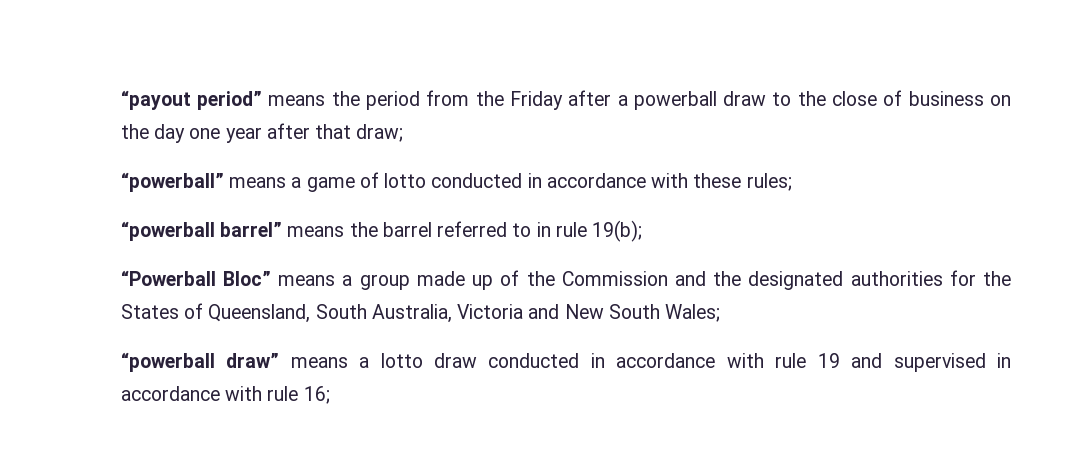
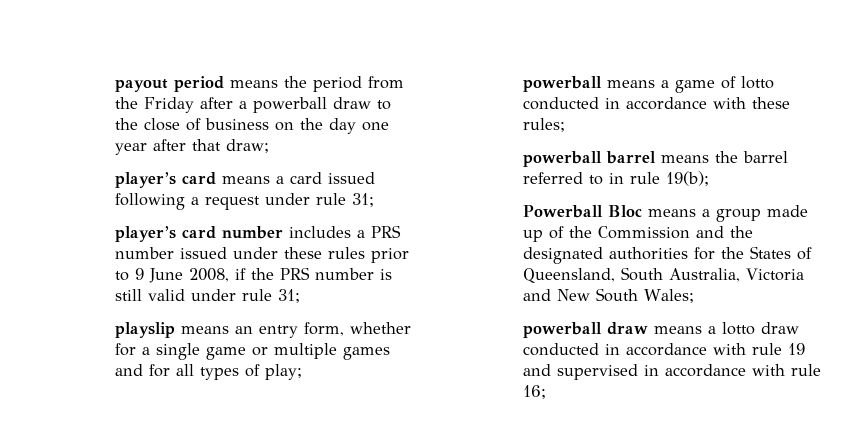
[120,90,263,110] “payout period” -> [115,76,225,92] payout period
[120,172,224,192] “powerball” -> [115,172,376,188] [115,193,375,210] [115,225,402,242] [115,247,410,263] [115,267,393,283] [115,289,301,303] [115,322,412,338] [115,343,391,360] [115,364,303,380] [523,76,603,92] player’s card means a card issued following a request under rule 31; // player’s card number includes a PRS number issued under these rules prior to 9 June 2008, if the PRS number is still valid under rule 31; // playslip means an entry form, whether for a single game or multiple games and for all types of play; // powerball
[120,221,283,241] “powerball barrel” -> [523,151,657,167] powerball barrel
[120,270,272,286] “Powerball Bloc” -> [523,205,643,218] Powerball Bloc
[120,352,280,372] “powerball draw” -> [523,322,649,338] powerball draw

